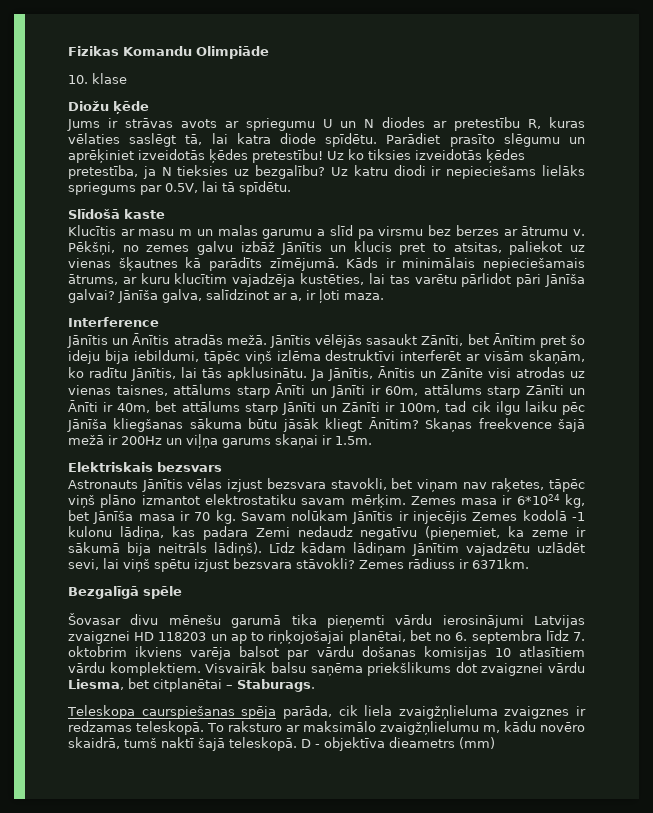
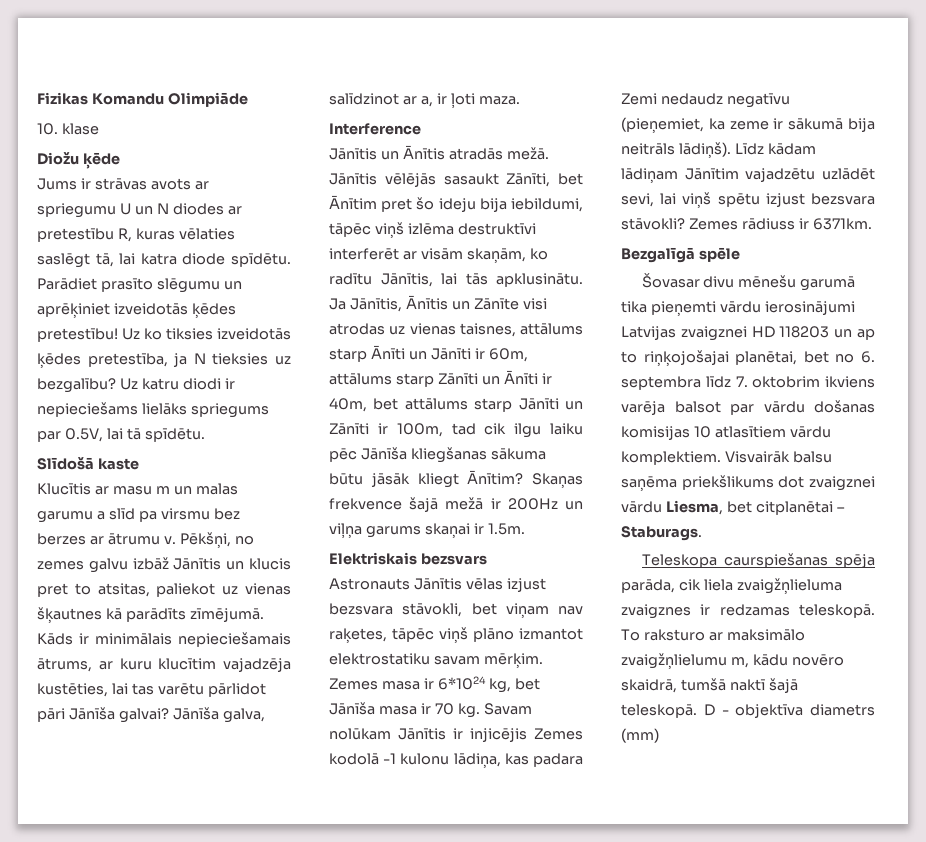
[478,418,552,429] freekvence -> [329,498,402,510] frekvence
[330,478,387,490] stavokli, -> [402,603,463,617] stāvokli,
[413,511,468,524] injecējis -> [470,728,527,742] injicējis
[124,738,157,748] tumš -> [680,678,726,691] tumšā
[389,737,455,748] dieametrs -> [810,704,875,716] diametrs

